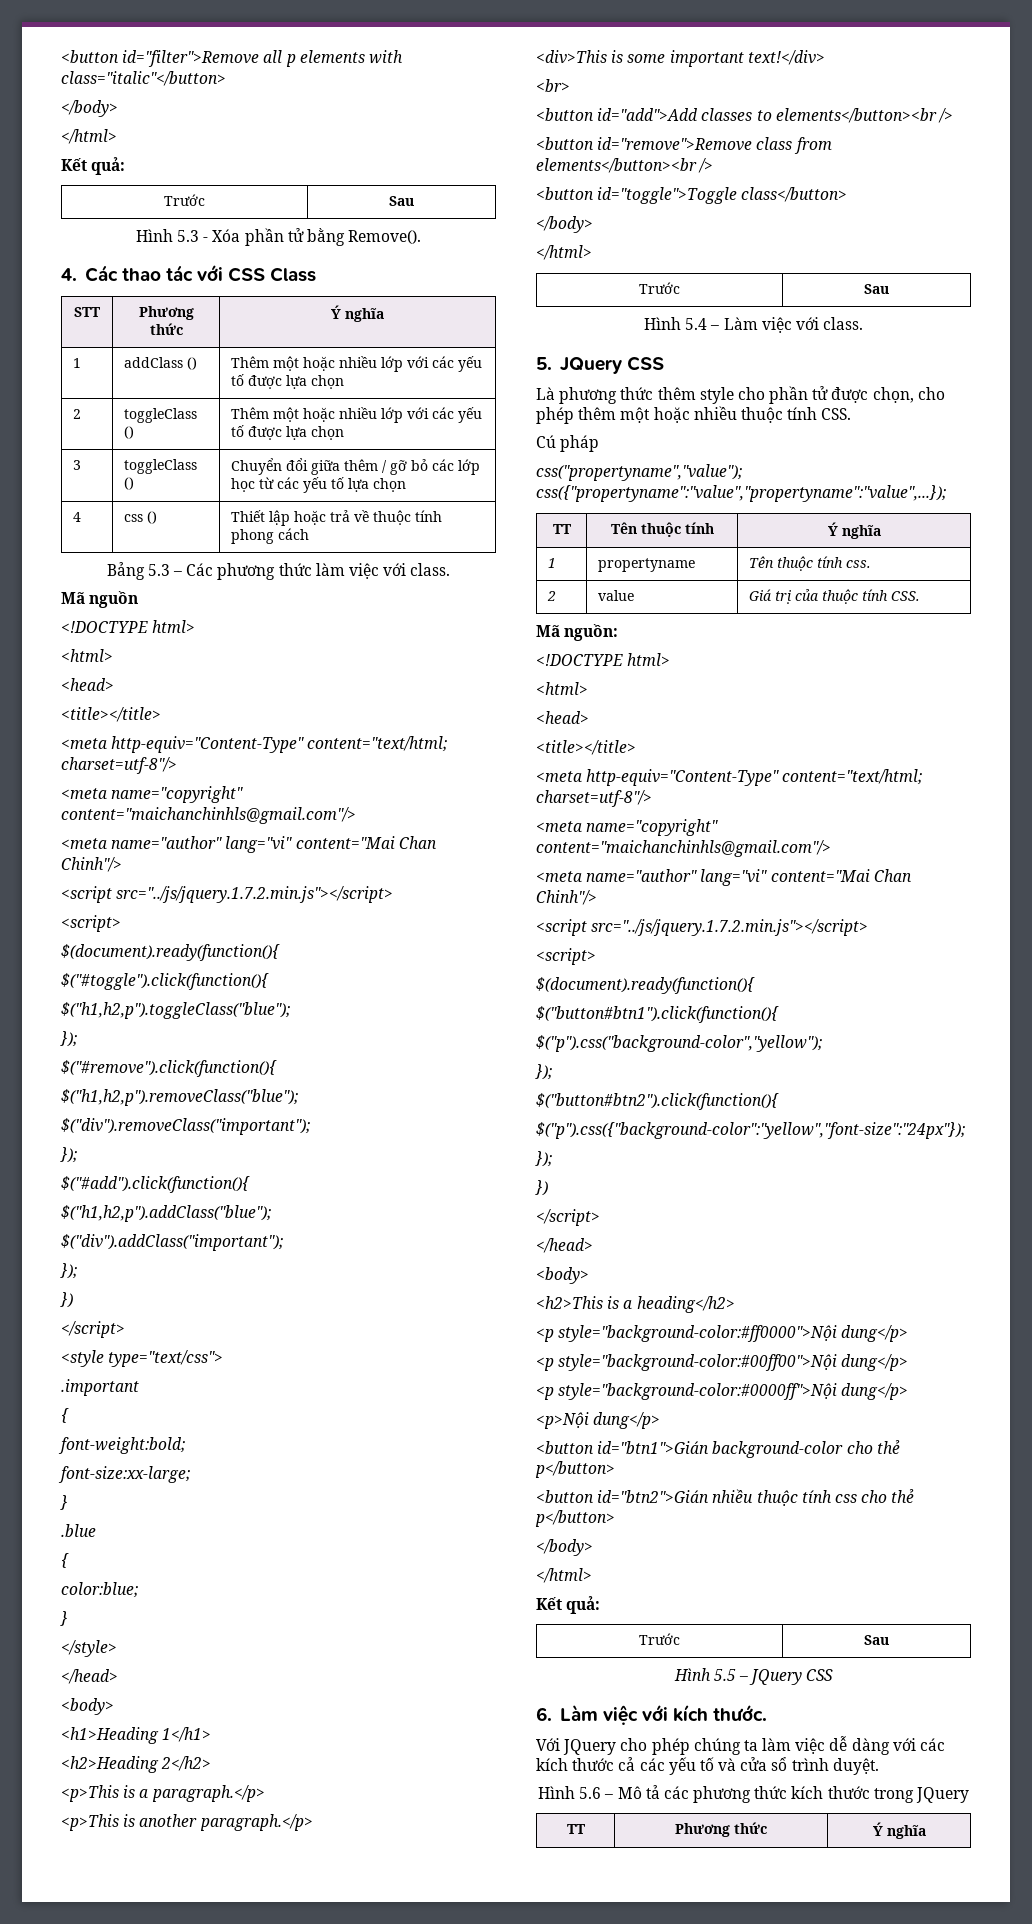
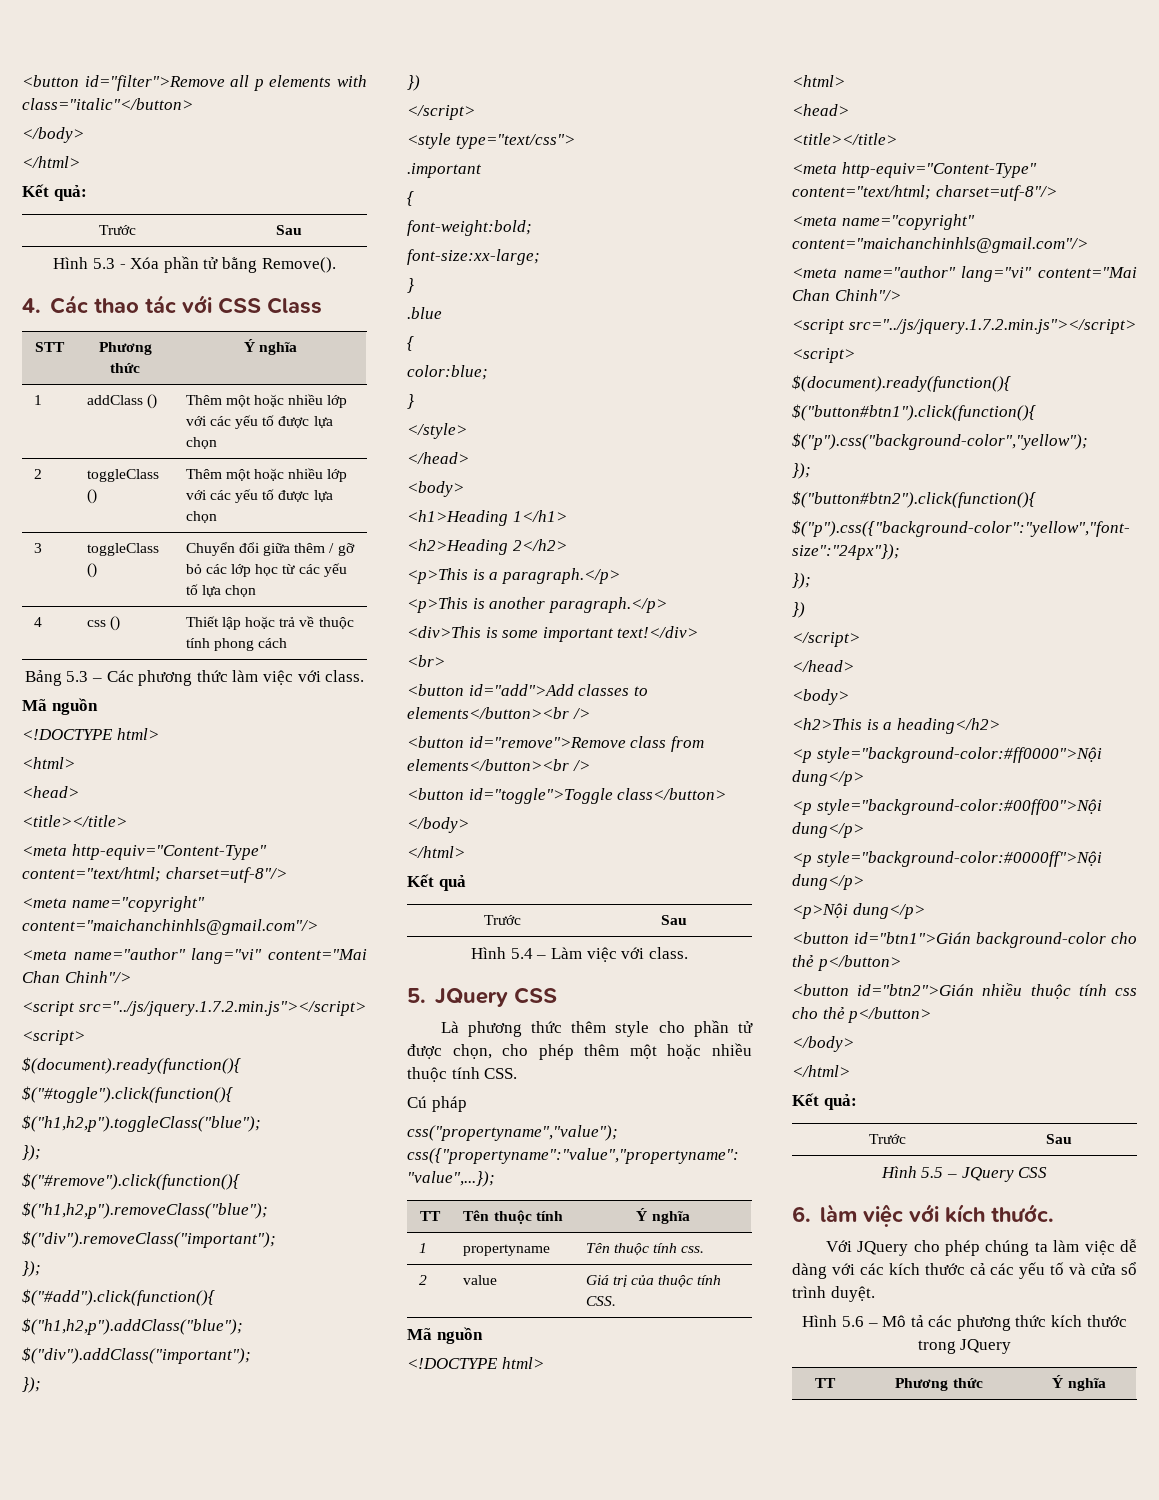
(592, 252) none -> [407,874,466,891] // Kết quả
[564,624,619,641] nguồn: -> [436,1327,483,1344] nguồn
[559,1704,598,1721] Làm -> [819,1204,857,1222] làm

